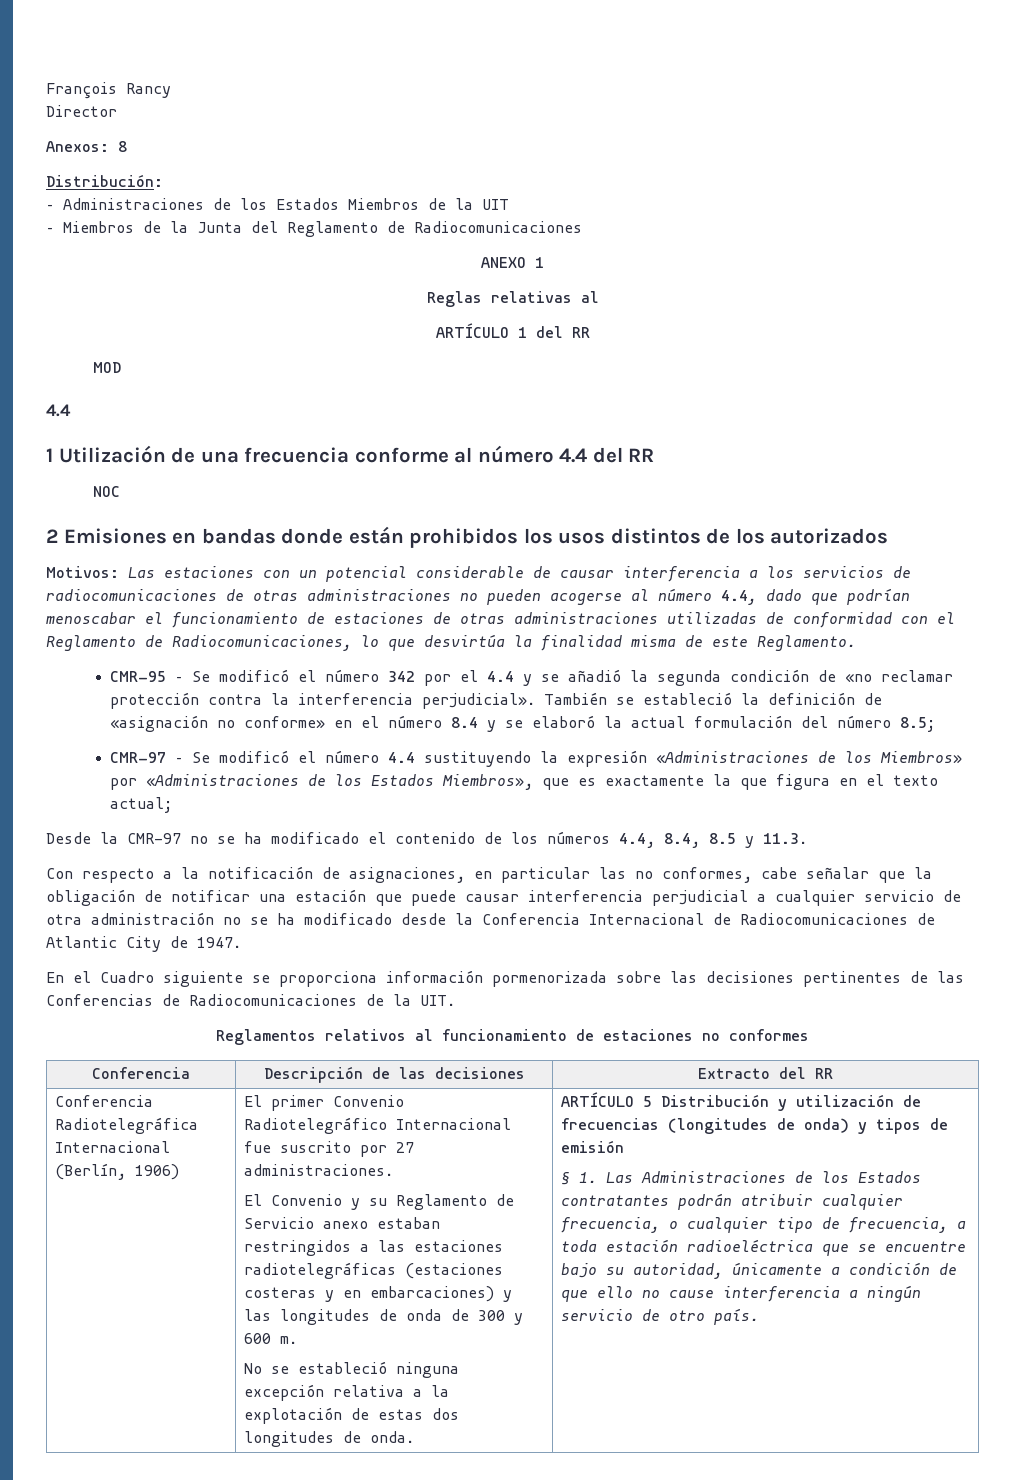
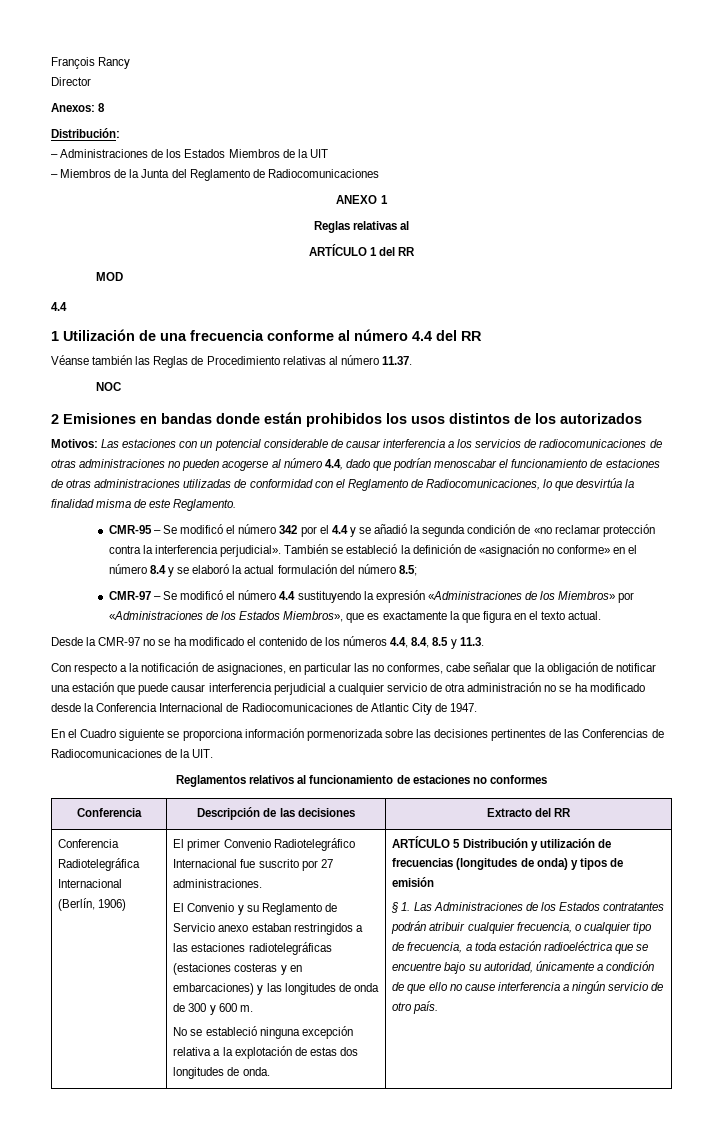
(655, 455) none -> [51,355,412,368] // Véanse también las Reglas de Procedimiento relativas al número 11.37.
[110,797,173,813] actual; -> [568,611,602,620] actual.

